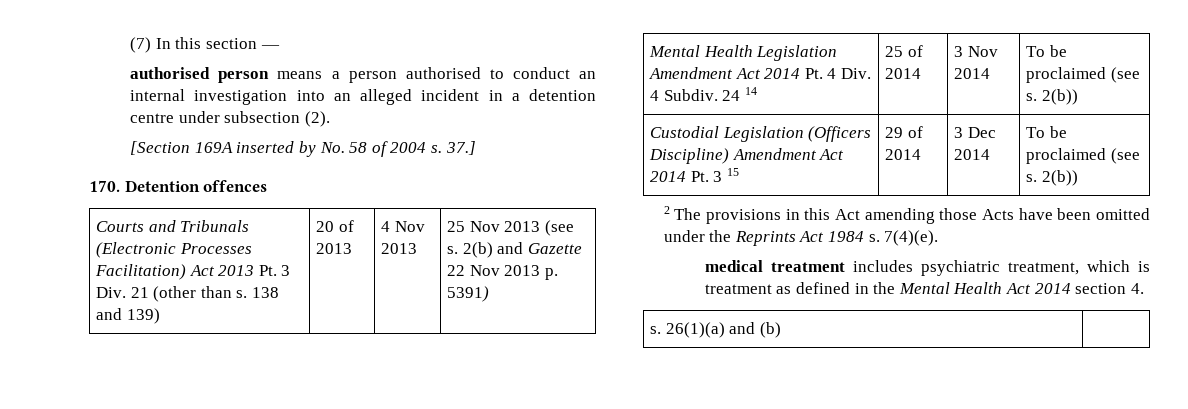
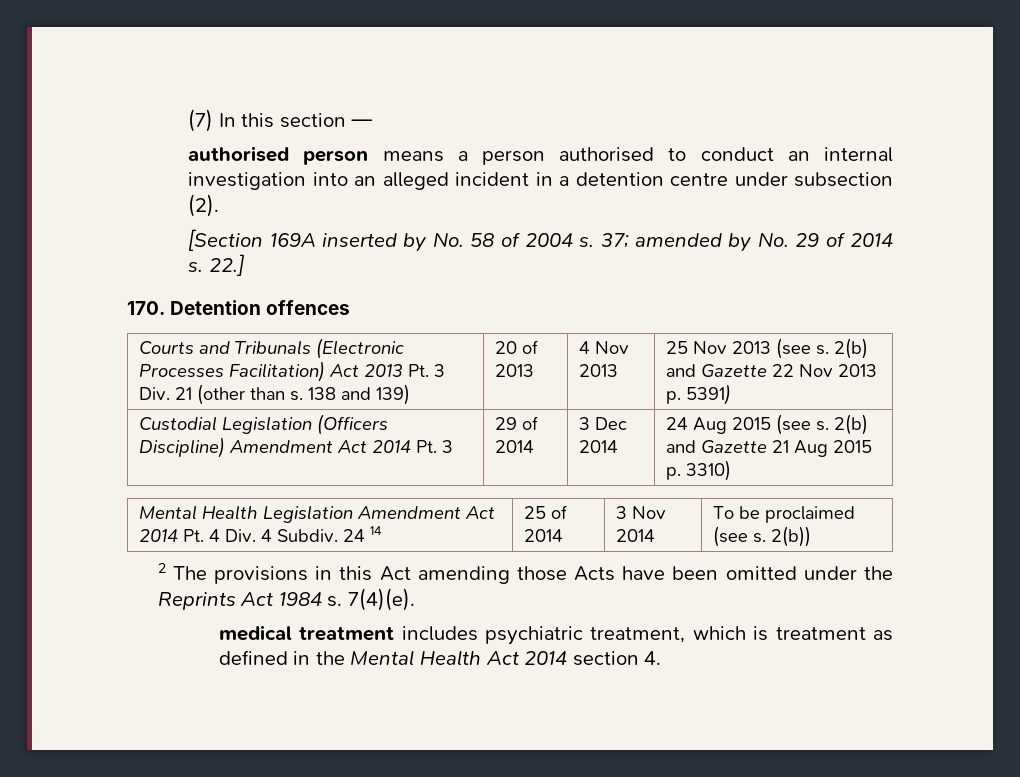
[445,141,476,155] 37.] -> [600,232,893,252] [188,254,245,276] 37; amended by No. 29 of 2014 s. 22.]
(490, 294) none -> [138,414,388,435] [138,437,453,458] [494,416,538,430] [494,440,534,453] [578,417,627,430] [578,440,618,453] [665,414,868,435] [665,440,872,457] [665,460,731,481] // Custodial Legislation (Officers Discipline) Amendment Act 2014 Pt. 3 | 29 of 2014 | 3 Dec 2014 | 24 Aug 2015 (see s. 2(b) and Gazette 21 Aug 2015 p. 3310)
[650,126,872,142] [649,148,845,164] [650,168,739,182] [885,126,923,138] [885,149,922,160] [954,127,996,138] [954,149,991,160] [1026,126,1067,138] [1026,148,1140,164] [1026,170,1078,186] // Custodial Legislation (Officers Discipline) Amendment Act 2014 Pt. 3 15 | 29 of 2014 | 3 Dec 2014 | To be proclaimed (see s. 2(b)) -> (811, 536) none
[650,322,781,338] // s. 26(1)(a) and (b) | -> (662, 658) none

